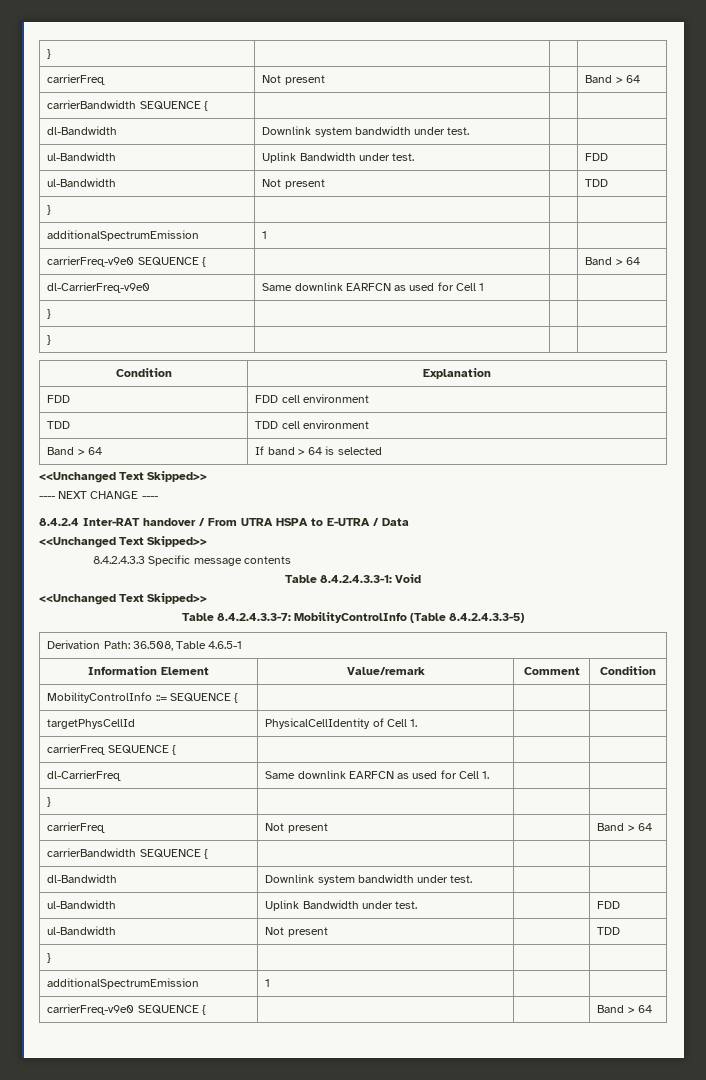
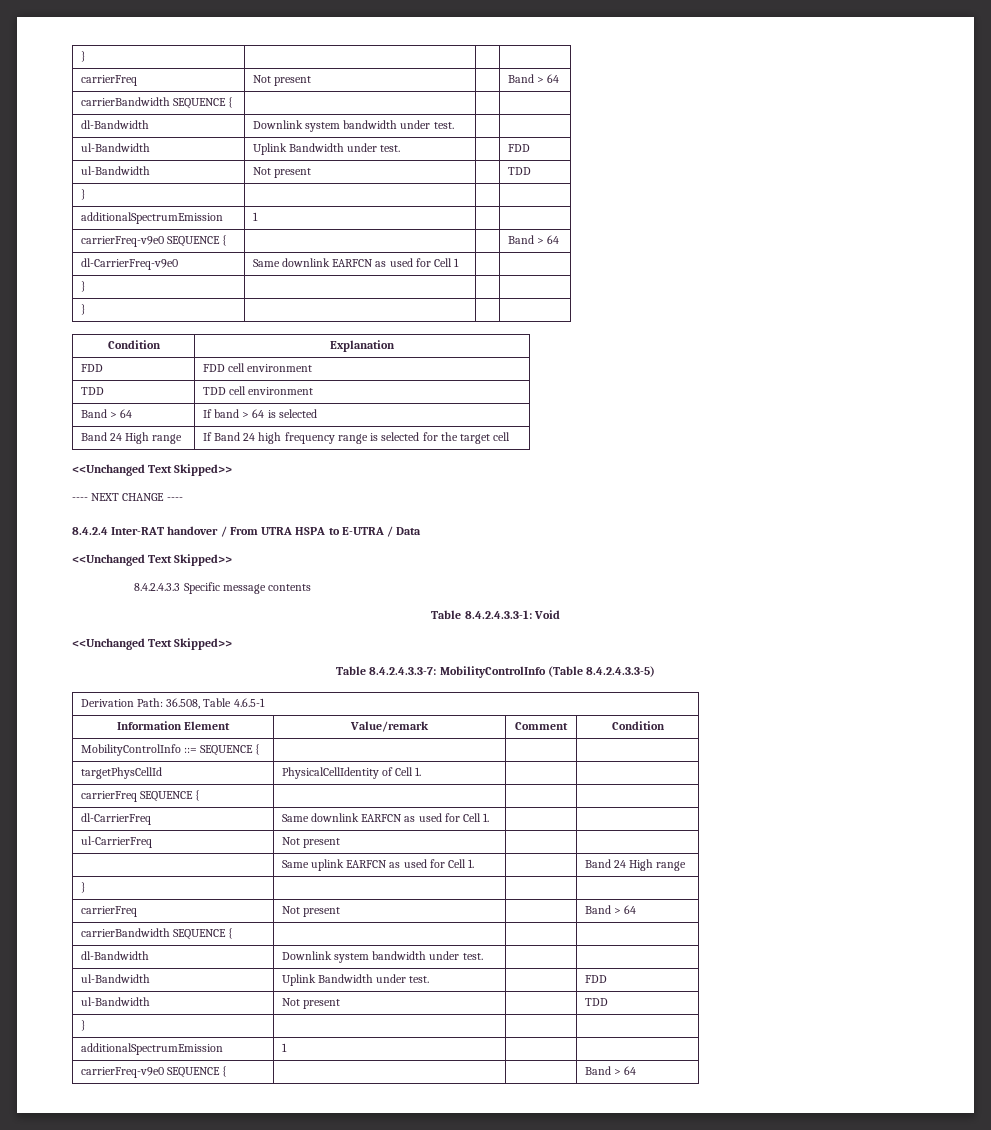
(382, 451) none -> [80,432,183,444] [202,432,511,444] // Band 24 High range | If Band 24 high frequency range is selected for the target cell
(490, 775) none -> [80,836,152,848] [281,837,340,848] [281,859,475,871] [584,859,687,871] // ul-CarrierFreq | Not present | | // | Same uplink EARFCN as used for Cell 1. | | Band 24 High range

